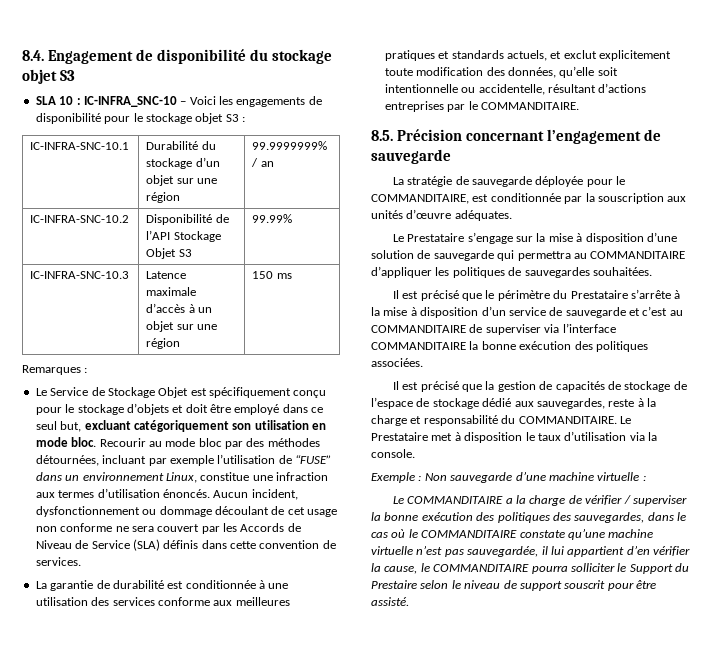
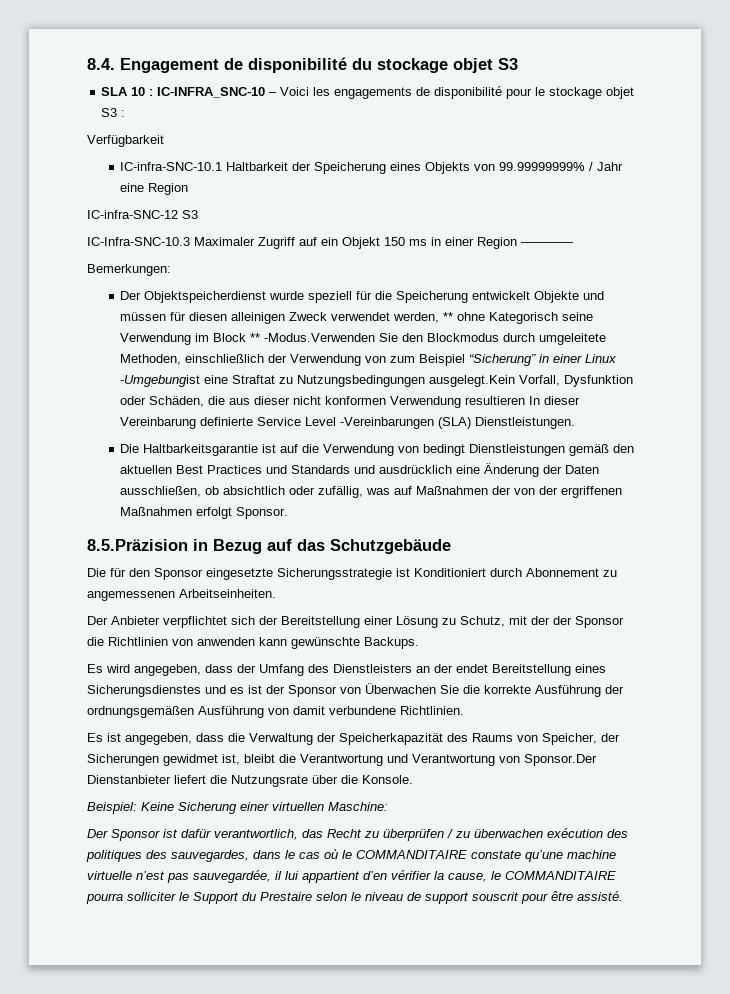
[30,142,130,150] [146,141,216,150] [146,157,220,169] [146,175,218,186] [146,192,181,203] [252,141,328,150] [251,158,274,167] [30,215,130,223] [146,214,229,225] [146,230,221,242] [146,248,192,259] [252,214,293,223] [30,271,130,279] [146,271,187,279] [146,287,197,296] [146,303,213,313] [146,321,218,332] [146,338,181,349] [252,271,292,279] [22,365,88,375] [35,387,327,398] [35,403,324,415] [35,420,326,432] [35,437,320,449] [35,454,331,466] [35,472,328,483] [35,488,298,500] [35,506,337,517] [35,523,301,534] [35,539,336,551] [35,557,81,566] [35,580,289,591] [35,597,290,606] [384,50,671,61] [384,66,618,78] [384,83,647,95] [384,101,579,112] [371,129,662,144] [371,149,451,164] [392,176,626,187] [371,193,687,204] [371,209,512,221] [392,232,677,244] [371,250,686,261] [371,266,652,278] [392,289,681,301] [371,306,683,318] [371,323,616,335] [371,341,648,352] [371,358,423,367] [392,381,687,392] [371,397,656,409] [371,415,631,426] [371,431,657,443] [371,449,415,458] [371,471,646,483] [392,495,687,506] [371,512,419,521] // IC-INFRA-SNC-10.1 | Durabilité du stockage d’un objet sur une région | 99.9999999% / an // IC-INFRA-SNC-10.2 | Disponibilité de l’API Stockage Objet S3 | 99.99% // IC-INFRA-SNC-10.3 | Latence maximale d’accès à un objet sur une région | 150 ms // Remarques : // Le Service de Stockage Objet est spécifiquement conçu pour le stockage d’objets et doit être employé dans ce seul but, excluant catégoriquement son utilisation en mode bloc. Recourir au mode bloc par des méthodes détournées, incluant par exemple l’utilisation de “FUSE” dans un environnement Linux, constitue une infraction aux termes d’utilisation énoncés. Aucun incident, dysfonctionnement ou dommage découlant de cet usage non conforme ne sera couvert par les Accords de Niveau de Service (SLA) définis dans cette convention de services. // La garantie de durabilité est conditionnée à une utilisation des services conforme aux meilleures pratiques et standards actuels, et exclut explicitement toute modification des données, qu’elle soit intentionnelle ou accidentelle, résultant d’actions entreprises par le COMMANDITAIRE. // 8.5. Précision concernant l’engagement de sauvegarde // La stratégie de sauvegarde déployée pour le COMMANDITAIRE, est conditionnée par la souscription aux unités d’œuvre adéquates. // Le Prestataire s’engage sur la mise à disposition d’une solution de sauvegarde qui permettra au COMMANDITAIRE d’appliquer les politiques de sauvegardes souhaitées. // Il est précisé que le périmètre du Prestataire s’arrête à la mise à disposition d’un service de sauvegarde et c’est au COMMANDITAIRE de superviser via l’interface COMMANDITAIRE la bonne exécution des politiques associées. // Il est précisé que la gestion de capacités de stockage de l’espace de stockage dédié aux sauvegardes, reste à la charge et responsabilité du COMMANDITAIRE. Le Prestataire met à disposition le taux d’utilisation via la console. // Exemple : Non sauvegarde d’une machine virtuelle : // Le COMMANDITAIRE a la charge de vérifier / superviser la bonne -> [87,135,164,147] [120,162,624,174] [120,183,189,195] [87,210,198,219] [87,237,573,249] [87,264,171,276] [120,291,605,303] [120,312,594,324] [120,333,607,345] [120,354,617,366] [120,375,634,387] [120,396,581,408] [120,417,576,429] [120,444,635,456] [120,463,600,477] [120,486,623,498] [120,507,289,519] [87,539,451,554] [87,568,617,580] [87,589,276,601] [87,616,624,628] [87,637,419,649] [87,664,606,676] [87,683,624,697] [87,706,464,718] [87,733,620,745] [87,754,597,766] [87,775,413,787] [87,802,388,814] [87,829,543,841] // Verfügbarkeit // IC-infra-SNC-10.1 Haltbarkeit der Speicherung eines Objekts von 99.99999999% / Jahr eine Region // IC-infra-SNC-12 S3 // IC-Infra-SNC-10.3 Maximaler Zugriff auf ein Objekt 150 ms in einer Region ———— // Bemerkungen: // Der Objektspeicherdienst wurde speziell für die Speicherung entwickelt Objekte und müssen für diesen alleinigen Zweck verwendet werden, ** ohne Kategorisch seine Verwendung im Block ** -Modus.Verwenden Sie den Blockmodus durch umgeleitete Methoden, einschließlich der Verwendung von zum Beispiel “Sicherung” in einer Linux -Umgebungist eine Straftat zu Nutzungsbedingungen ausgelegt.Kein Vorfall, Dysfunktion oder Schäden, die aus dieser nicht konformen Verwendung resultieren In dieser Vereinbarung definierte Service Level -Vereinbarungen (SLA) Dienstleistungen. // Die Haltbarkeitsgarantie ist auf die Verwendung von bedingt Dienstleistungen gemäß den aktuellen Best Practices und Standards und ausdrücklich eine Änderung der Daten ausschließen, ob absichtlich oder zufällig, was auf Maßnahmen der von der ergriffenen Maßnahmen erfolgt Sponsor. // 8.5.Präzision in Bezug auf das Schutzgebäude // Die für den Sponsor eingesetzte Sicherungsstrategie ist Konditioniert durch Abonnement zu angemessenen Arbeitseinheiten. // Der Anbieter verpflichtet sich der Bereitstellung einer Lösung zu Schutz, mit der der Sponsor die Richtlinien von anwenden kann gewünschte Backups. // Es wird angegeben, dass der Umfang des Dienstleisters an der endet Bereitstellung eines Sicherungsdienstes und es ist der Sponsor von Überwachen Sie die korrekte Ausführung der ordnungsgemäßen Ausführung von damit verbundene Richtlinien. // Es ist angegeben, dass die Verwaltung der Speicherkapazität des Raums von Speicher, der Sicherungen gewidmet ist, bleibt die Verantwortung und Verantwortung von Sponsor.Der Dienstanbieter liefert die Nutzungsrate über die Konsole. // Beispiel: Keine Sicherung einer virtuellen Maschine: // Der Sponsor ist dafür verantwortlich, das Recht zu überprüfen / zu überwachen

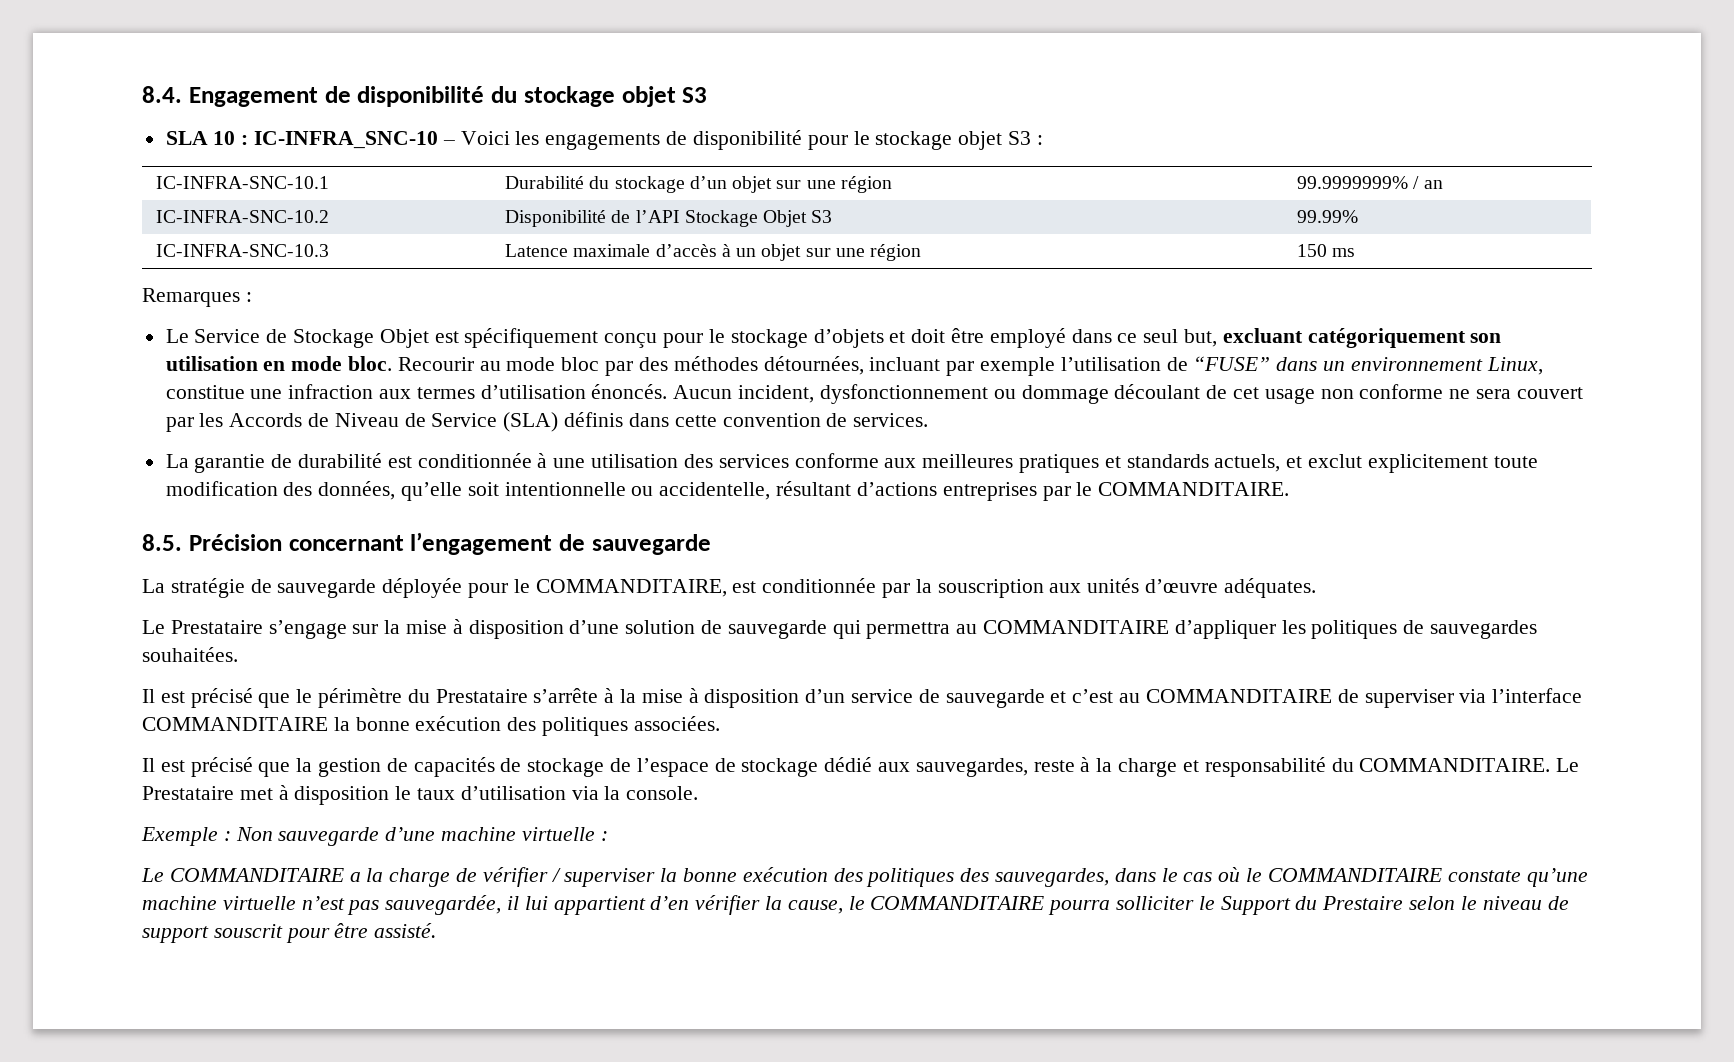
[87,135,164,147] [120,162,624,174] [120,183,189,195] [87,210,198,219] [87,237,573,249] [87,264,171,276] [120,291,605,303] [120,312,594,324] [120,333,607,345] [120,354,617,366] [120,375,634,387] [120,396,581,408] [120,417,576,429] [120,444,635,456] [120,463,600,477] [120,486,623,498] [120,507,289,519] [87,539,451,554] [87,568,617,580] [87,589,276,601] [87,616,624,628] [87,637,419,649] [87,664,606,676] [87,683,624,697] [87,706,464,718] [87,733,620,745] [87,754,597,766] [87,775,413,787] [87,802,388,814] [87,829,543,841] // Verfügbarkeit // IC-infra-SNC-10.1 Haltbarkeit der Speicherung eines Objekts von 99.99999999% / Jahr eine Region // IC-infra-SNC-12 S3 // IC-Infra-SNC-10.3 Maximaler Zugriff auf ein Objekt 150 ms in einer Region ———— // Bemerkungen: // Der Objektspeicherdienst wurde speziell für die Speicherung entwickelt Objekte und müssen für diesen alleinigen Zweck verwendet werden, ** ohne Kategorisch seine Verwendung im Block ** -Modus.Verwenden Sie den Blockmodus durch umgeleitete Methoden, einschließlich der Verwendung von zum Beispiel “Sicherung” in einer Linux -Umgebungist eine Straftat zu Nutzungsbedingungen ausgelegt.Kein Vorfall, Dysfunktion oder Schäden, die aus dieser nicht konformen Verwendung resultieren In dieser Vereinbarung definierte Service Level -Vereinbarungen (SLA) Dienstleistungen. // Die Haltbarkeitsgarantie ist auf die Verwendung von bedingt Dienstleistungen gemäß den aktuellen Best Practices und Standards und ausdrücklich eine Änderung der Daten ausschließen, ob absichtlich oder zufällig, was auf Maßnahmen der von der ergriffenen Maßnahmen erfolgt Sponsor. // 8.5.Präzision in Bezug auf das Schutzgebäude // Die für den Sponsor eingesetzte Sicherungsstrategie ist Konditioniert durch Abonnement zu angemessenen Arbeitseinheiten. // Der Anbieter verpflichtet sich der Bereitstellung einer Lösung zu Schutz, mit der der Sponsor die Richtlinien von anwenden kann gewünschte Backups. // Es wird angegeben, dass der Umfang des Dienstleisters an der endet Bereitstellung eines Sicherungsdienstes und es ist der Sponsor von Überwachen Sie die korrekte Ausführung der ordnungsgemäßen Ausführung von damit verbundene Richtlinien. // Es ist angegeben, dass die Verwaltung der Speicherkapazität des Raums von Speicher, der Sicherungen gewidmet ist, bleibt die Verantwortung und Verantwortung von Sponsor.Der Dienstanbieter liefert die Nutzungsrate über die Konsole. // Beispiel: Keine Sicherung einer virtuellen Maschine: // Der Sponsor ist dafür verantwortlich, das Recht zu überprüfen / zu überwachen -> [156,176,330,189] [505,176,892,193] [1297,176,1443,189] [156,210,330,223] [505,210,833,227] [1297,210,1359,223] [156,244,330,257] [505,244,922,261] [1297,244,1356,257] [142,288,252,307] [165,328,1502,348] [165,356,1543,376] [165,384,1583,404] [165,412,929,432] [165,453,1538,473] [165,481,1290,501] [142,532,711,555] [142,578,1316,598] [142,619,1538,639] [142,647,238,662] [142,688,1583,708] [142,716,720,736] [142,757,1580,777] [142,785,699,805] [141,827,608,846] [141,867,738,887] // IC-INFRA-SNC-10.1 | Durabilité du stockage d’un objet sur une région | 99.9999999% / an // IC-INFRA-SNC-10.2 | Disponibilité de l’API Stockage Objet S3 | 99.99% // IC-INFRA-SNC-10.3 | Latence maximale d’accès à un objet sur une région | 150 ms // Remarques : // Le Service de Stockage Objet est spécifiquement conçu pour le stockage d’objets et doit être employé dans ce seul but, excluant catégoriquement son utilisation en mode bloc. Recourir au mode bloc par des méthodes détournées, incluant par exemple l’utilisation de “FUSE” dans un environnement Linux, constitue une infraction aux termes d’utilisation énoncés. Aucun incident, dysfonctionnement ou dommage découlant de cet usage non conforme ne sera couvert par les Accords de Niveau de Service (SLA) définis dans cette convention de services. // La garantie de durabilité est conditionnée à une utilisation des services conforme aux meilleures pratiques et standards actuels, et exclut explicitement toute modification des données, qu’elle soit intentionnelle ou accidentelle, résultant d’actions entreprises par le COMMANDITAIRE. // 8.5. Précision concernant l’engagement de sauvegarde // La stratégie de sauvegarde déployée pour le COMMANDITAIRE, est conditionnée par la souscription aux unités d’œuvre adéquates. // Le Prestataire s’engage sur la mise à disposition d’une solution de sauvegarde qui permettra au COMMANDITAIRE d’appliquer les politiques de sauvegardes souhaitées. // Il est précisé que le périmètre du Prestataire s’arrête à la mise à disposition d’un service de sauvegarde et c’est au COMMANDITAIRE de superviser via l’interface COMMANDITAIRE la bonne exécution des politiques associées. // Il est précisé que la gestion de capacités de stockage de l’espace de stockage dédié aux sauvegardes, reste à la charge et responsabilité du COMMANDITAIRE. Le Prestataire met à disposition le taux d’utilisation via la console. // Exemple : Non sauvegarde d’une machine virtuelle : // Le COMMANDITAIRE a la charge de vérifier / superviser la bonne

